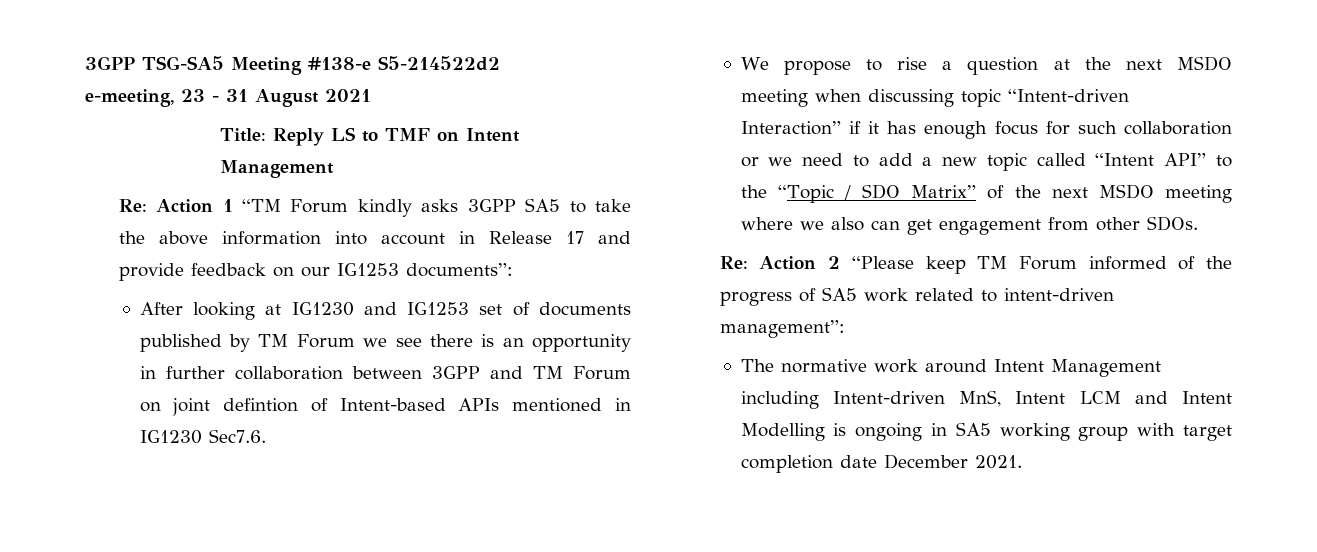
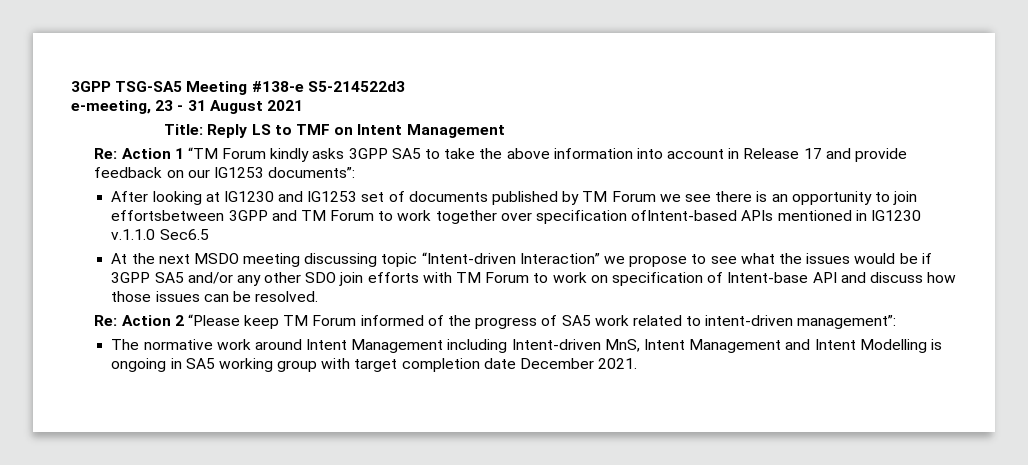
[378,56,500,71] S5-214522d2 -> [307,81,405,92] S5-214522d3
[139,366,631,380] [139,398,631,416] [139,429,266,444] [740,56,1232,75] [740,89,861,107] in further collaboration between 3GPP and TM Forum on joint defintion of Intent-based APIs mentioned in IG1230 Sec7.6. // We propose to rise a question at the next MSDO meeting when -> [874,191,918,205] [111,210,921,224] [111,229,209,240] [111,253,301,267] to join effortsbetween 3GPP and TM Forum to work together over specification ofIntent-based APIs mentioned in IG1230 v.1.1.0 Sec6.5 // At the next MSDO meeting
[848,121,1232,139] [740,153,1232,171] [740,184,1232,203] [740,216,1198,235] if it has enough focus for such collaboration or we need to add a new topic called “Intent API” to the “Topic / SDO Matrix” of the next MSDO meeting where we also can get engagement from other SDOs. -> [604,253,932,267] [111,272,957,286] [111,291,319,302] we propose to see what the issues would be if 3GPP SA5 and/or any other SDO join efforts with TM Forum to work on specification of Intent-base API and discuss how those issues can be resolved.
[1079,391,1121,404] LCM -> [689,339,782,353] Management

